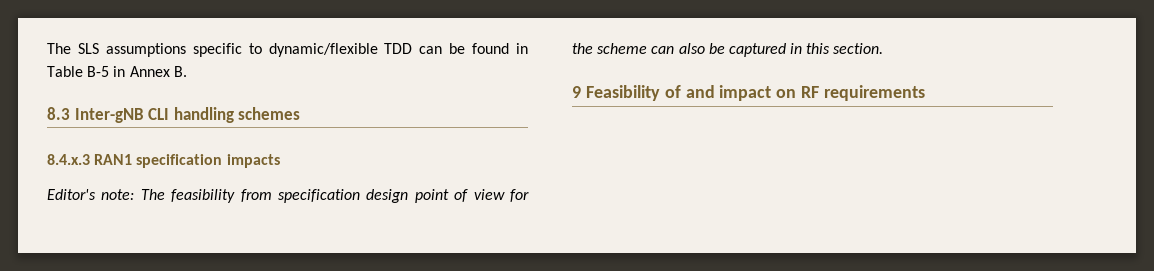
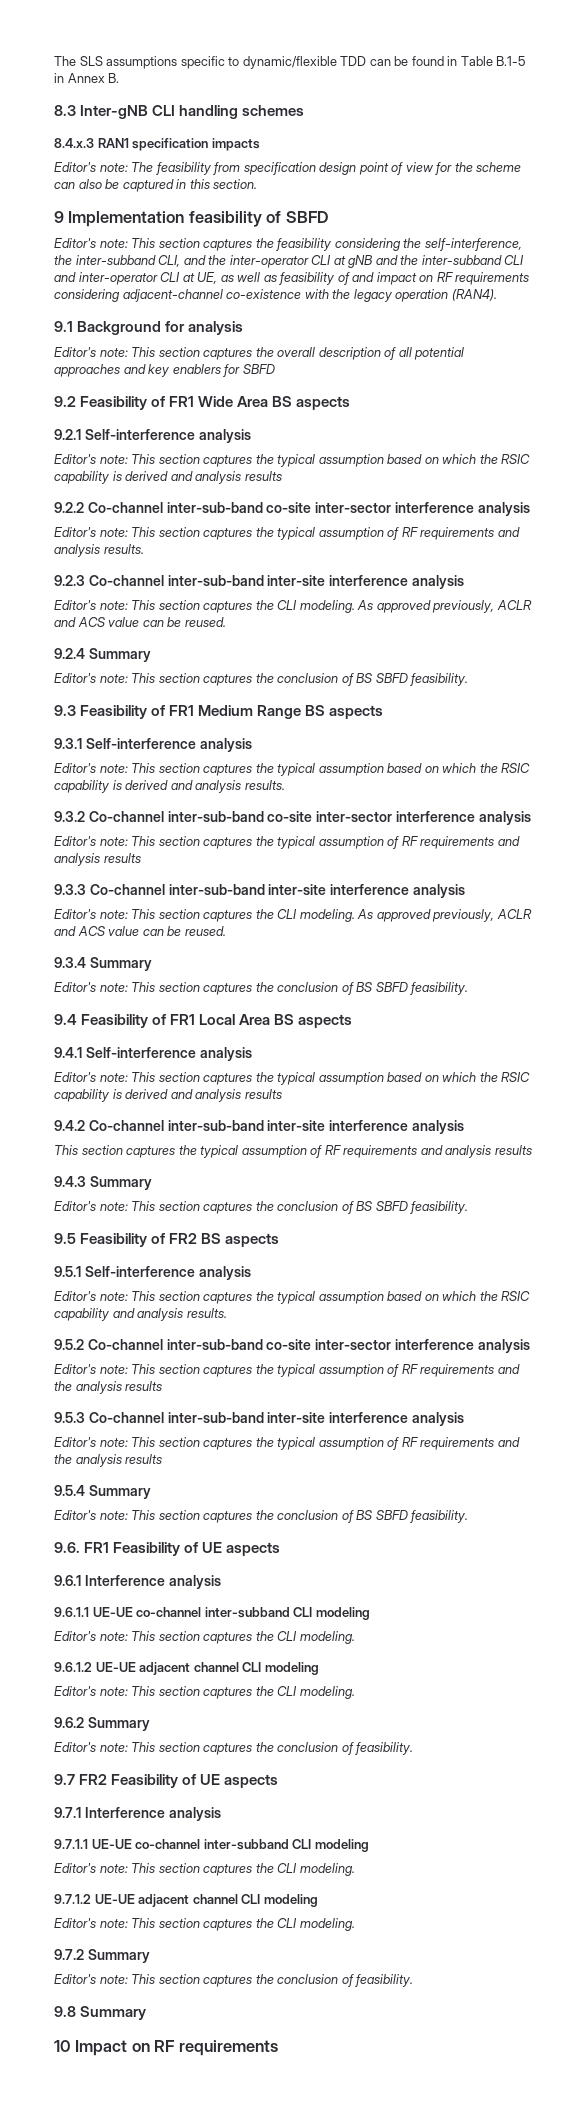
[87,66,110,77] B-5 -> [496,56,527,66] B.1-5
[585,85,660,101] Feasibility -> [68,211,329,227] [54,238,522,251] [54,255,525,268] [54,272,335,285] Implementation feasibility of SBFD // Editor's note: This section captures the feasibility considering the self-interference, the inter-subband CLI, and the inter-operator CLI at gNB and the inter-subband CLI and inter-operator CLI at UE, as well as feasibility
(926, 93) none -> [54,289,497,302] [54,321,244,335] [54,347,465,360] [54,364,276,377] [54,396,351,410] [54,429,251,443] [54,454,531,467] [54,471,282,484] [54,502,530,516] [54,527,520,540] [54,544,144,557] [54,575,464,589] [54,600,532,613] [54,617,226,627] [54,648,151,662] [54,673,469,686] [54,705,384,719] [54,738,252,752] [54,763,531,776] [54,780,285,793] [54,811,531,825] [54,836,520,849] [54,853,141,866] [54,884,465,898] [54,909,532,922] [54,926,226,936] [54,957,152,971] [54,982,469,995] [54,1014,353,1028] [54,1047,252,1061] [54,1072,531,1085] [54,1089,282,1102] [54,1120,464,1134] [54,1145,532,1158] [54,1176,152,1190] [54,1201,469,1214] [54,1233,280,1247] [54,1266,251,1280] [54,1291,531,1304] [54,1308,227,1321] [54,1339,530,1353] [54,1364,520,1377] [54,1381,163,1394] [54,1412,464,1426] [54,1437,520,1450] [54,1454,163,1467] [54,1485,151,1499] [54,1510,469,1523] [54,1542,281,1556] [54,1575,221,1589] [54,1607,370,1620] [54,1631,355,1644] [54,1662,319,1675] [54,1686,355,1699] [54,1717,150,1731] [54,1742,414,1755] [54,1774,279,1788] [54,1807,221,1821] [54,1839,369,1852] [54,1863,355,1876] [54,1894,318,1907] [54,1918,355,1931] [54,1949,150,1963] [54,1974,414,1987] [54,2006,147,2020] [54,2040,278,2056] considering adjacent-channel co-existence with the legacy operation (RAN4). // 9.1 Background for analysis // Editor's note: This section captures the overall description of all potential approaches and key enablers for SBFD // 9.2 Feasibility of FR1 Wide Area BS aspects // 9.2.1 Self-interference analysis // Editor's note: This section captures the typical assumption based on which the RSIC capability is derived and analysis results // 9.2.2 Co-channel inter-sub-band co-site inter-sector interference analysis // Editor's note: This section captures the typical assumption of RF requirements and analysis results. // 9.2.3 Co-channel inter-sub-band inter-site interference analysis // Editor's note: This section captures the CLI modeling. As approved previously, ACLR and ACS value can be reused. // 9.2.4 Summary // Editor's note: This section captures the conclusion of BS SBFD feasibility. // 9.3 Feasibility of FR1 Medium Range BS aspects // 9.3.1 Self-interference analysis // Editor's note: This section captures the typical assumption based on which the RSIC capability is derived and analysis results. // 9.3.2 Co-channel inter-sub-band co-site inter-sector interference analysis // Editor's note: This section captures the typical assumption of RF requirements and analysis results // 9.3.3 Co-channel inter-sub-band inter-site interference analysis // Editor's note: This section captures the CLI modeling. As approved previously, ACLR and ACS value can be reused. // 9.3.4 Summary // Editor's note: This section captures the conclusion of BS SBFD feasibility. // 9.4 Feasibility of FR1 Local Area BS aspects // 9.4.1 Self-interference analysis // Editor's note: This section captures the typical assumption based on which the RSIC capability is derived and analysis results // 9.4.2 Co-channel inter-sub-band inter-site interference analysis // This section captures the typical assumption of RF requirements and analysis results // 9.4.3 Summary // Editor's note: This section captures the conclusion of BS SBFD feasibility. // 9.5 Feasibility of FR2 BS aspects // 9.5.1 Self-interference analysis // Editor's note: This section captures the typical assumption based on which the RSIC capability and analysis results. // 9.5.2 Co-channel inter-sub-band co-site inter-sector interference analysis // Editor's note: This section captures the typical assumption of RF requirements and the analysis results // 9.5.3 Co-channel inter-sub-band inter-site interference analysis // Editor's note: This section captures the typical assumption of RF requirements and the analysis results // 9.5.4 Summary // Editor's note: This section captures the conclusion of BS SBFD feasibility. // 9.6. FR1 Feasibility of UE aspects // 9.6.1 Interference analysis // 9.6.1.1 UE-UE co-channel inter-subband CLI modeling // Editor's note: This section captures the CLI modeling. // 9.6.1.2 UE-UE adjacent channel CLI modeling // Editor's note: This section captures the CLI modeling. // 9.6.2 Summary // Editor's note: This section captures the conclusion of feasibility. // 9.7 FR2 Feasibility of UE aspects // 9.7.1 Interference analysis // 9.7.1.1 UE-UE co-channel inter-subband CLI modeling // Editor's note: This section captures the CLI modeling. // 9.7.1.2 UE-UE adjacent channel CLI modeling // Editor's note: This section captures the CLI modeling. // 9.7.2 Summary // Editor's note: This section captures the conclusion of feasibility. // 9.8 Summary // 10 Impact on RF requirements

